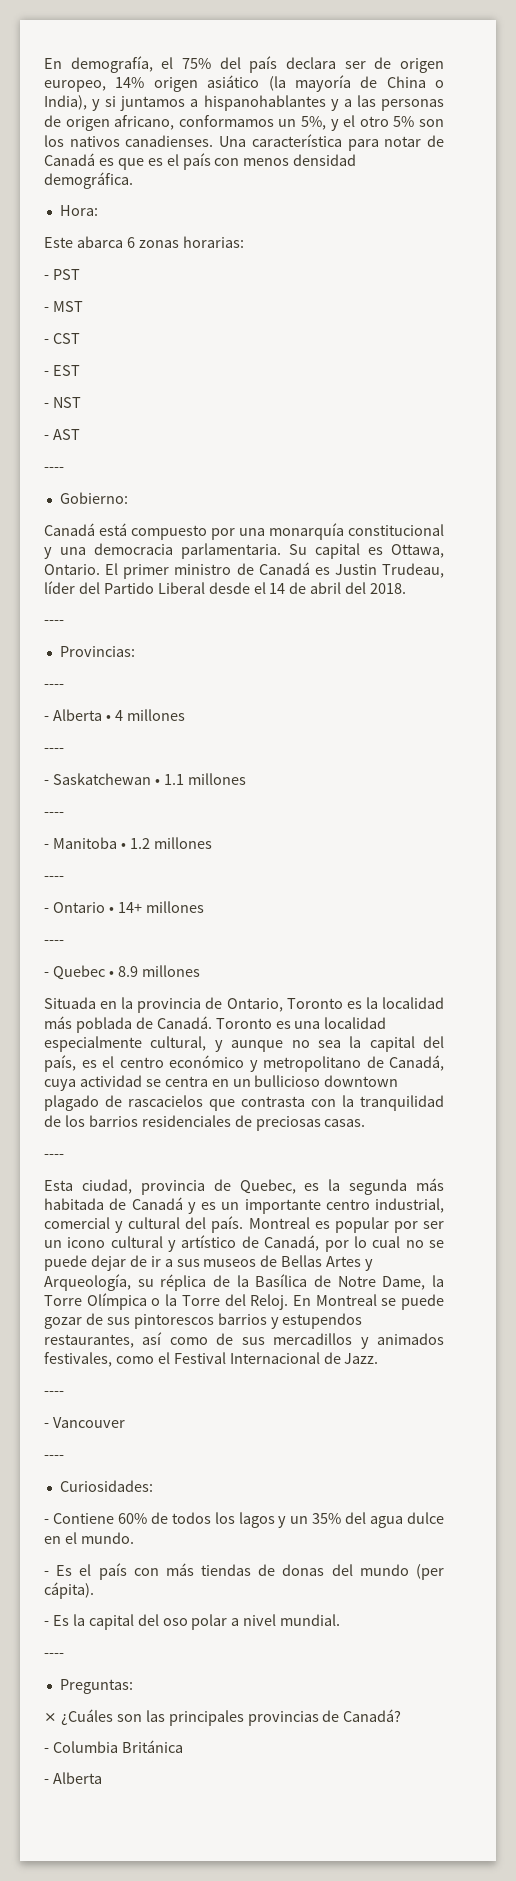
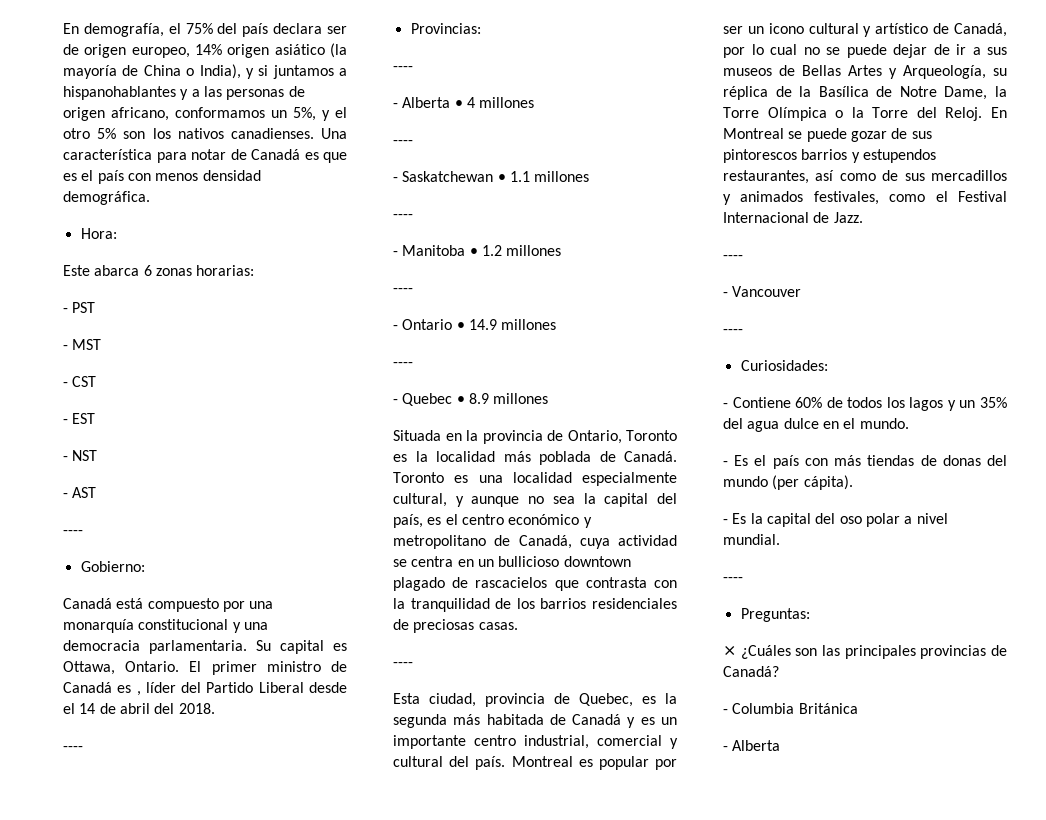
[334,563,444,578] Justin Trudeau, -> [136,691,141,696] ,
[117,902,142,913] 14+ -> [468,319,497,330] 14.9

